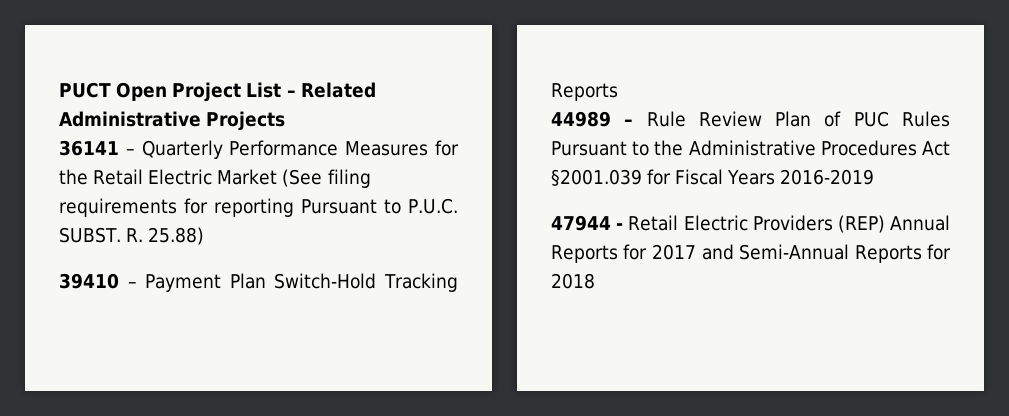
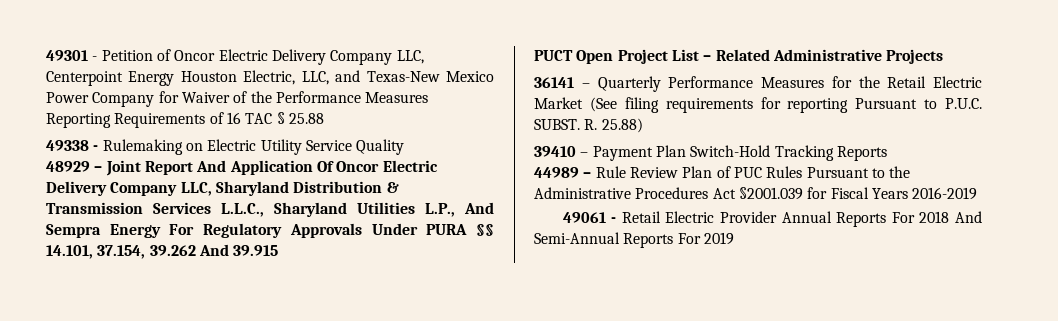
(59, 90) none -> [46,49,424,65] [46,70,494,86] [46,91,429,107] [46,112,324,128] [46,139,405,155] [46,160,438,176] [46,181,399,196] [46,202,494,217] [46,223,495,238] [46,244,279,259] 49301 - Petition of Oncor Electric Delivery Company LLC, Centerpoint Energy Houston Electric, LLC, and Texas-New Mexico Power Company for Waiver of the Performance Measures Reporting Requirements of 16 TAC § 25.88 // 49338 - Rulemaking on Electric Utility Service Quality // 48929 – Joint Report And Application Of Oncor Electric Delivery Company LLC, Sharyland Distribution & Transmission Services L.L.C., Sharyland Utilities L.P., And Sempra Energy For Regulatory Approvals Under PURA §§ 14.101, 37.154, 39.262 And 39.915 //
[551,215,611,231] 47944 -> [562,212,606,223] 49061
[752,215,950,233] [551,244,951,263] [551,273,595,289] Providers (REP) Annual Reports for 2017 and Semi-Annual Reports for 2018 -> [720,211,982,227] [534,232,734,248] Provider Annual Reports For 2018 And Semi-Annual Reports For 2019

